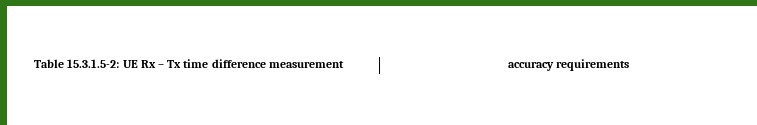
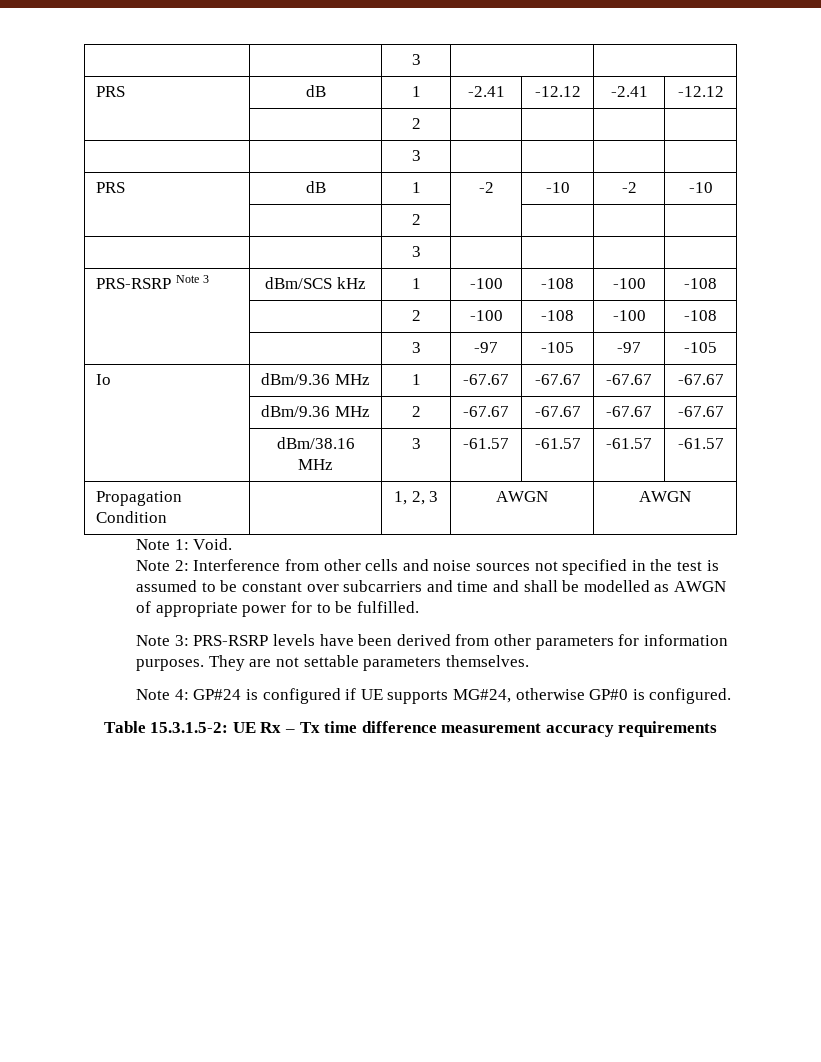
(34, 63) none -> [411,54,421,65] [96,86,126,97] [305,85,326,97] [411,86,421,97] [467,86,505,97] [534,86,581,97] [610,86,648,97] [677,86,724,97] [411,118,421,129] [411,150,421,161] [96,182,126,193] [305,181,326,193] [411,182,421,193] [478,182,494,193] [545,182,570,193] [621,182,637,193] [688,182,713,193] [411,214,421,225] [411,246,421,257] [96,275,210,289] [265,277,366,289] [411,278,421,289] [469,278,503,289] [541,278,574,289] [612,278,646,289] [684,278,717,289] [411,310,421,321] [469,310,503,321] [541,310,574,321] [612,310,646,321] [684,310,717,321] [411,342,421,353] [474,342,498,353] [541,342,574,353] [617,342,641,353] [684,342,717,353] [96,374,112,385] [261,373,370,385] [411,374,421,385] [463,374,509,385] [534,374,581,385] [606,374,652,385] [677,374,724,385] [261,405,370,417] [411,406,421,417] [463,406,509,417] [534,406,581,417] [606,406,652,417] [677,406,724,417] [276,437,355,449] [298,459,333,470] [411,438,421,449] [463,438,509,449] [534,438,581,449] [606,438,652,449] [677,438,724,449] [96,491,183,506] [96,511,168,523] [393,491,439,505] [496,491,548,502] [639,491,691,502] [136,538,233,550] [136,559,719,575] [136,580,726,592] [136,601,419,617] [136,634,728,650] [136,655,529,671] [136,688,732,704] | | 3 | | // PRS | dB | 1 | -2.41 | -12.12 | -2.41 | -12.12 // | | 2 | | | | // | | 3 | | | | // PRS | dB | 1 | -2 | -10 | -2 | -10 // | | 2 | | | | // | | 3 | | | | // PRS-RSRP Note 3 | dBm/SCS kHz | 1 | -100 | -108 | -100 | -108 // | | 2 | -100 | -108 | -100 | -108 // | | 3 | -97 | -105 | -97 | -105 // Io | dBm/9.36 MHz | 1 | -67.67 | -67.67 | -67.67 | -67.67 // | dBm/9.36 MHz | 2 | -67.67 | -67.67 | -67.67 | -67.67 // | dBm/38.16 MHz | 3 | -61.57 | -61.57 | -61.57 | -61.57 // Propagation Condition | | 1, 2, 3 | AWGN | AWGN // Note 1: Void. // Note 2: Interference from other cells and noise sources not specified in the test is assumed to be constant over subcarriers and time and shall be modelled as AWGN of appropriate power for to be fulfilled. // Note 3: PRS-RSRP levels have been derived from other parameters for information purposes. They are not settable parameters themselves. // Note 4: GP#24 is configured if UE supports MG#24, otherwise GP#0 is configured. //

